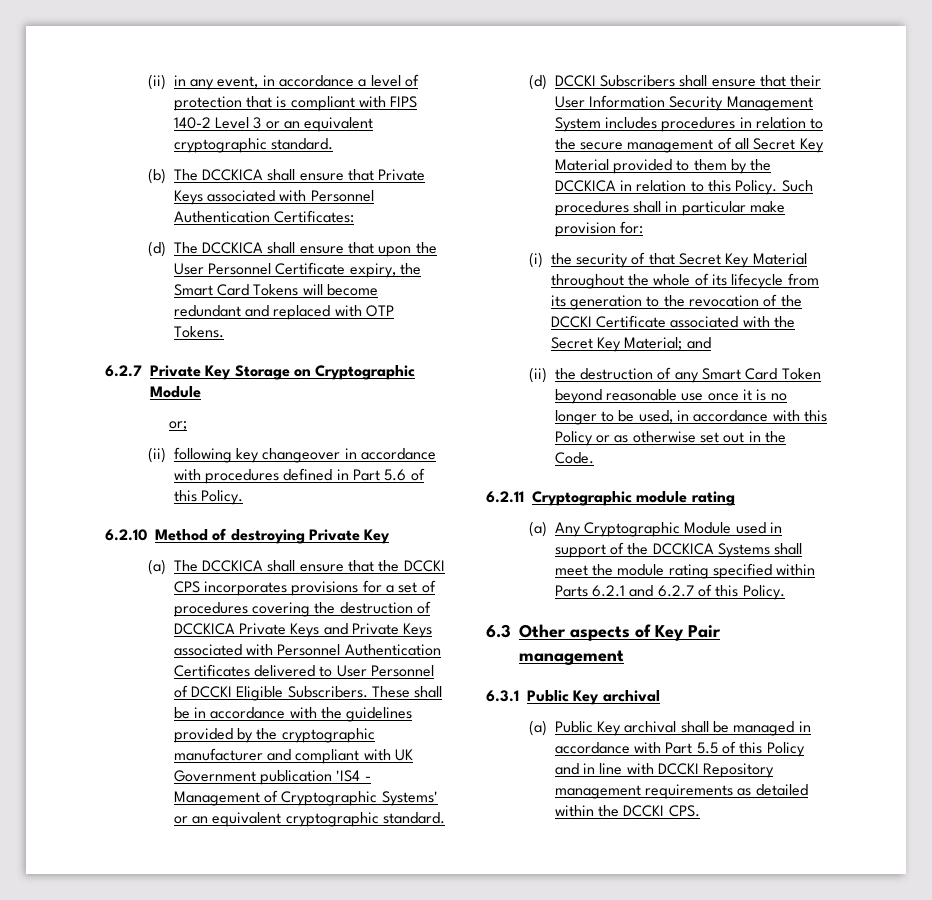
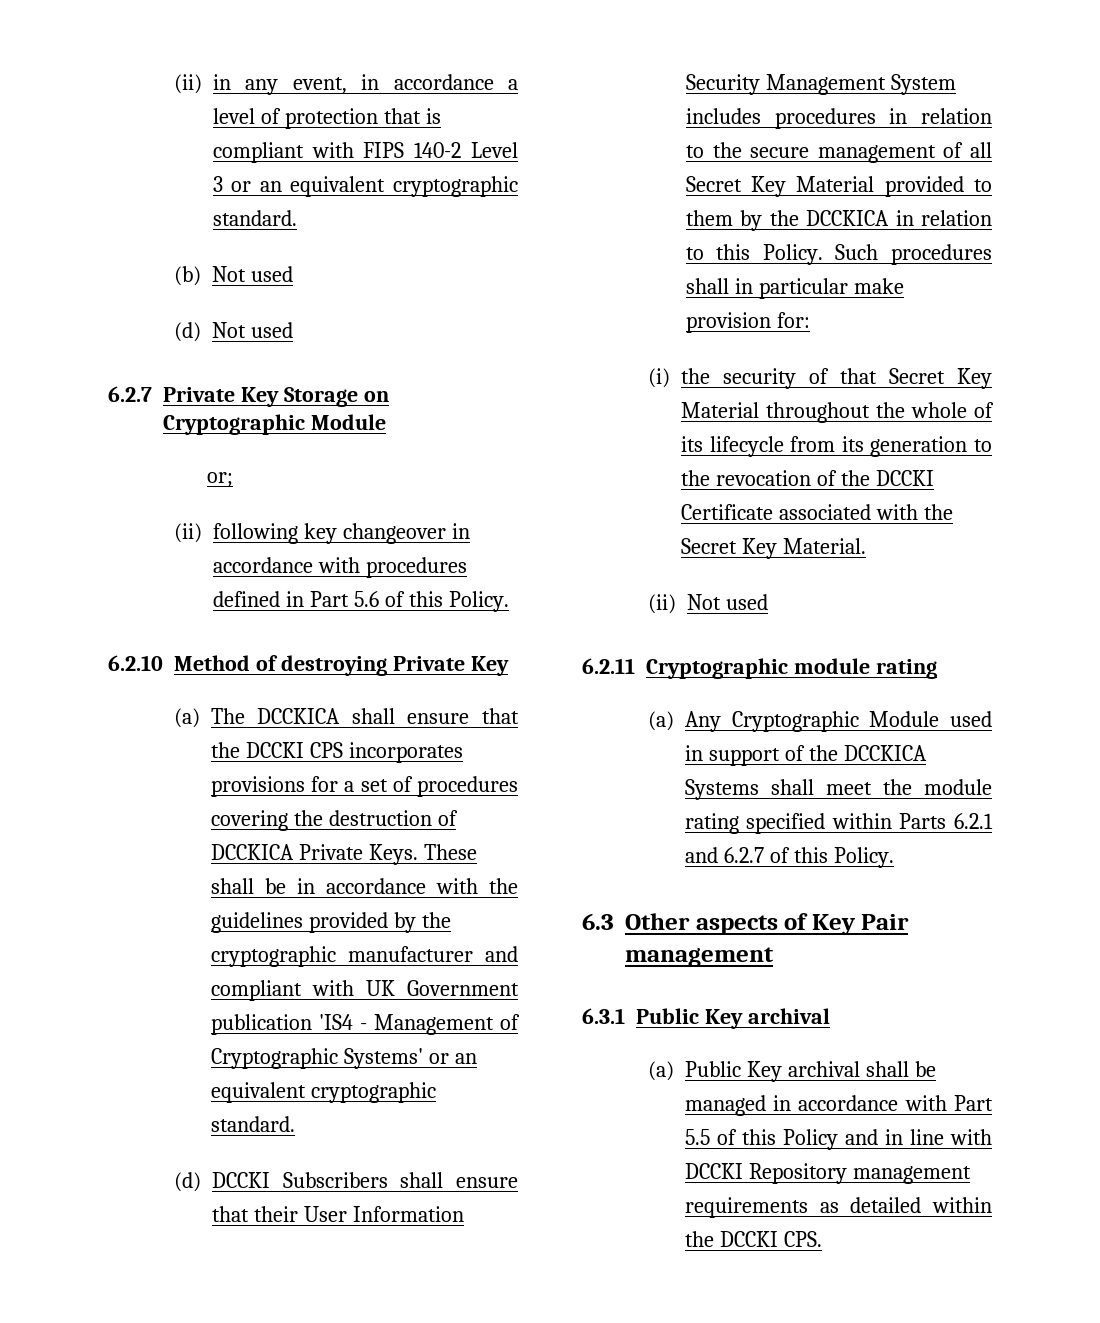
[173,169,426,181] [173,190,374,205] [173,210,354,223] [147,241,437,257] [173,262,421,278] [173,284,378,296] [173,305,394,320] [173,326,224,338] The DCCKICA shall ensure that Private Keys associated with Personnel Authentication Certificates: // (d) The DCCKICA shall ensure that upon the User Personnel Certificate expiry, the Smart Card Tokens will become redundant and replaced with OTP Tokens. -> [211,266,293,282] [173,322,293,342] Not used // (d) Not used
[290,623,433,638] [173,644,441,656] [173,664,434,677] [173,685,368,701] Keys and Private Keys associated with Personnel Authentication Certificates delivered to User Personnel of DCCKI Eligible Subscribers. -> [368,844,418,865] Keys.
[624,337,711,350] [528,367,821,383] [554,389,787,404] [554,410,827,425] [554,431,786,446] [554,452,594,464] Material; and // (ii) the destruction of any Smart Card Token beyond reasonable use once it is no longer to be used, in accordance with this Policy or as otherwise set out in the Code. -> [782,538,866,554] [647,594,768,614] Material. // (ii) Not used

